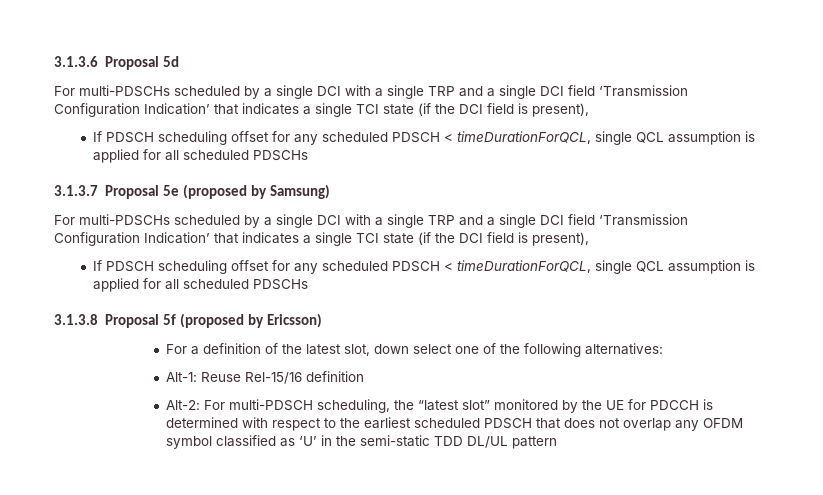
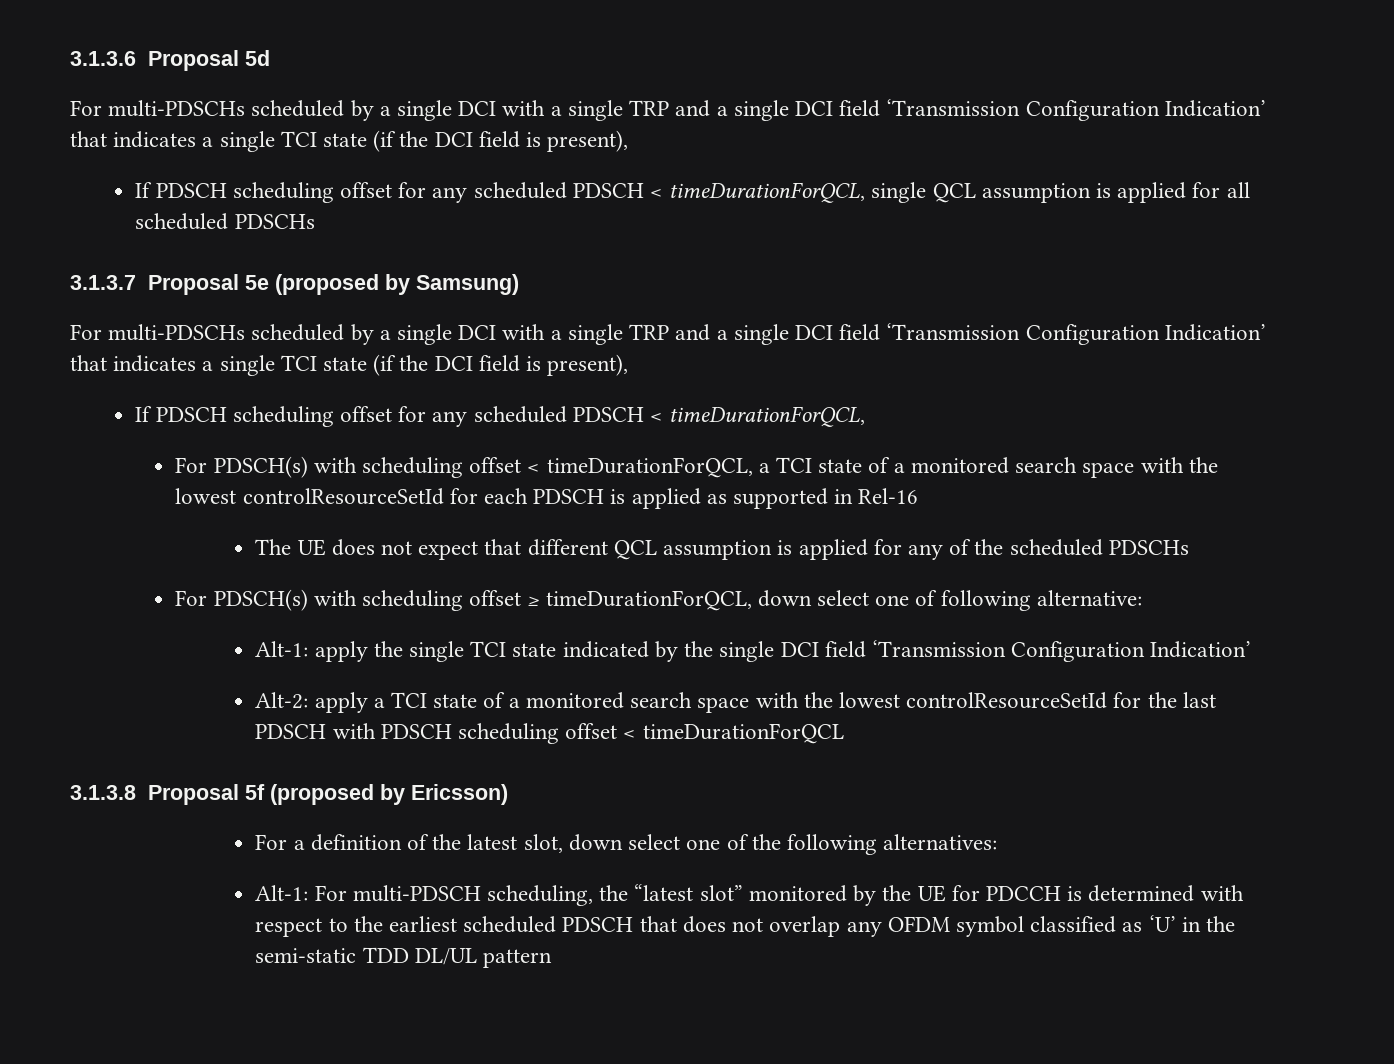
[595,260,756,274] [93,278,309,292] single QCL assumption is applied for all scheduled PDSCHs -> [175,456,1218,478] [175,488,919,509] [255,539,1189,560] [175,589,1142,611] [255,640,1252,662] [255,692,1216,713] [255,723,844,744] // For PDSCH(s) with scheduling offset < timeDurationForQCL, a TCI state of a monitored search space with the lowest controlResourceSetId for each PDSCH is applied as supported in Rel-16 // The UE does not expect that different QCL assumption is applied for any of the scheduled PDSCHs // For PDSCH(s) with scheduling offset ≥ timeDurationForQCL, down select one of following alternative: // Alt-1: apply the single TCI state indicated by the single DCI field ‘Transmission Configuration Indication’ // Alt-2: apply a TCI state of a monitored search space with the lowest controlResourceSetId for the last PDSCH with PDSCH scheduling offset < timeDurationForQCL
[201,371,365,384] [166,400,201,410] Reuse Rel-15/16 definition // Alt-2: -> (309, 893) none

